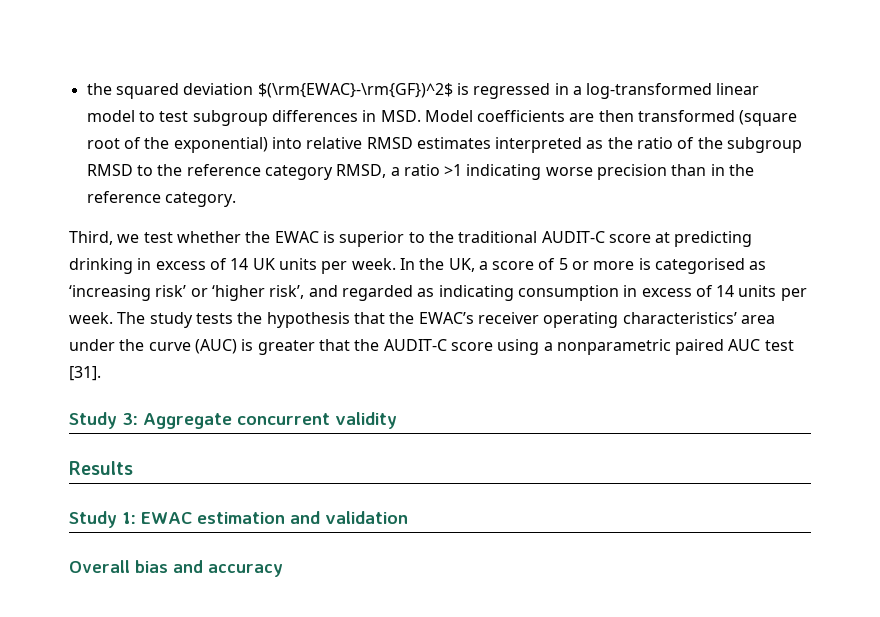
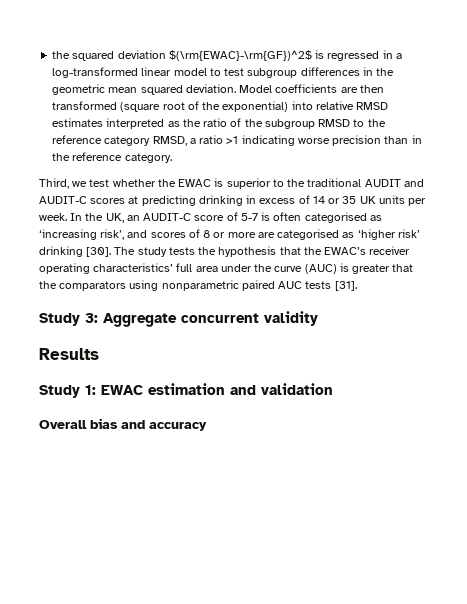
[380,110,421,122] MSD. -> [376,68,395,76] [52,84,236,95] the geometric mean squared deviation.
[541,231,651,243] AUDIT-C score -> [364,179,424,187] [39,196,126,204] AUDIT and AUDIT-C scores
(249, 264) none -> [328,196,357,204] or 35
[478,258,767,274] [69,285,807,301] [69,312,113,324] a score of 5 or more is categorised as ‘increasing risk’ or ‘higher risk’, and regarded as indicating consumption in excess of 14 units per week. -> [126,212,382,223] [39,229,420,240] [39,246,112,257] an AUDIT-C score of 5-7 is often categorised as ‘increasing risk’, and scores of 8 or more are categorised as ‘higher risk’ drinking [30].
(737, 318) none -> [176,263,193,272] full
[383,339,553,355] AUDIT-C score using a -> [59,280,159,291] comparators using
[764,340,794,351] test -> [305,281,332,289] tests

